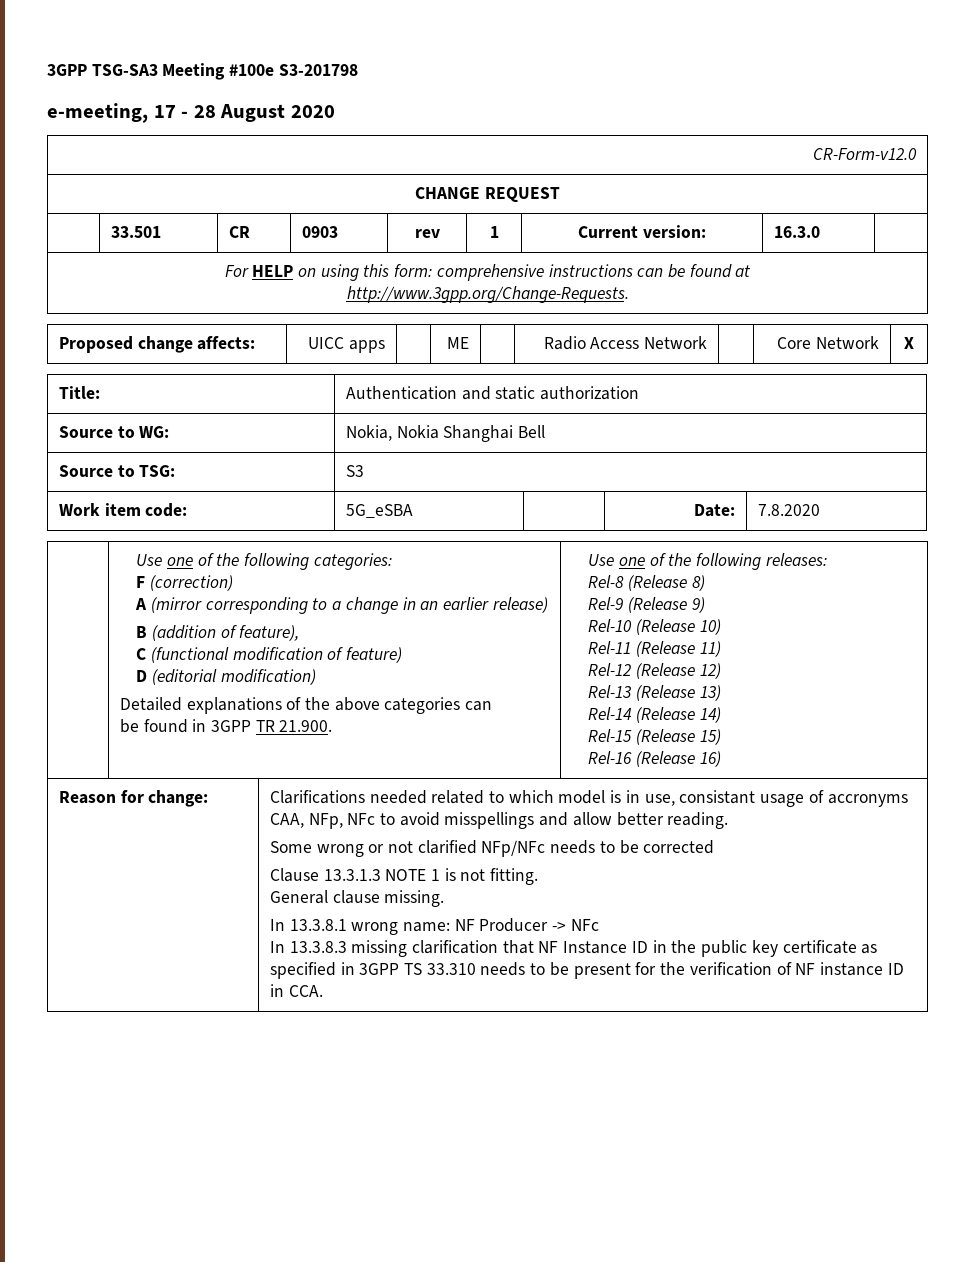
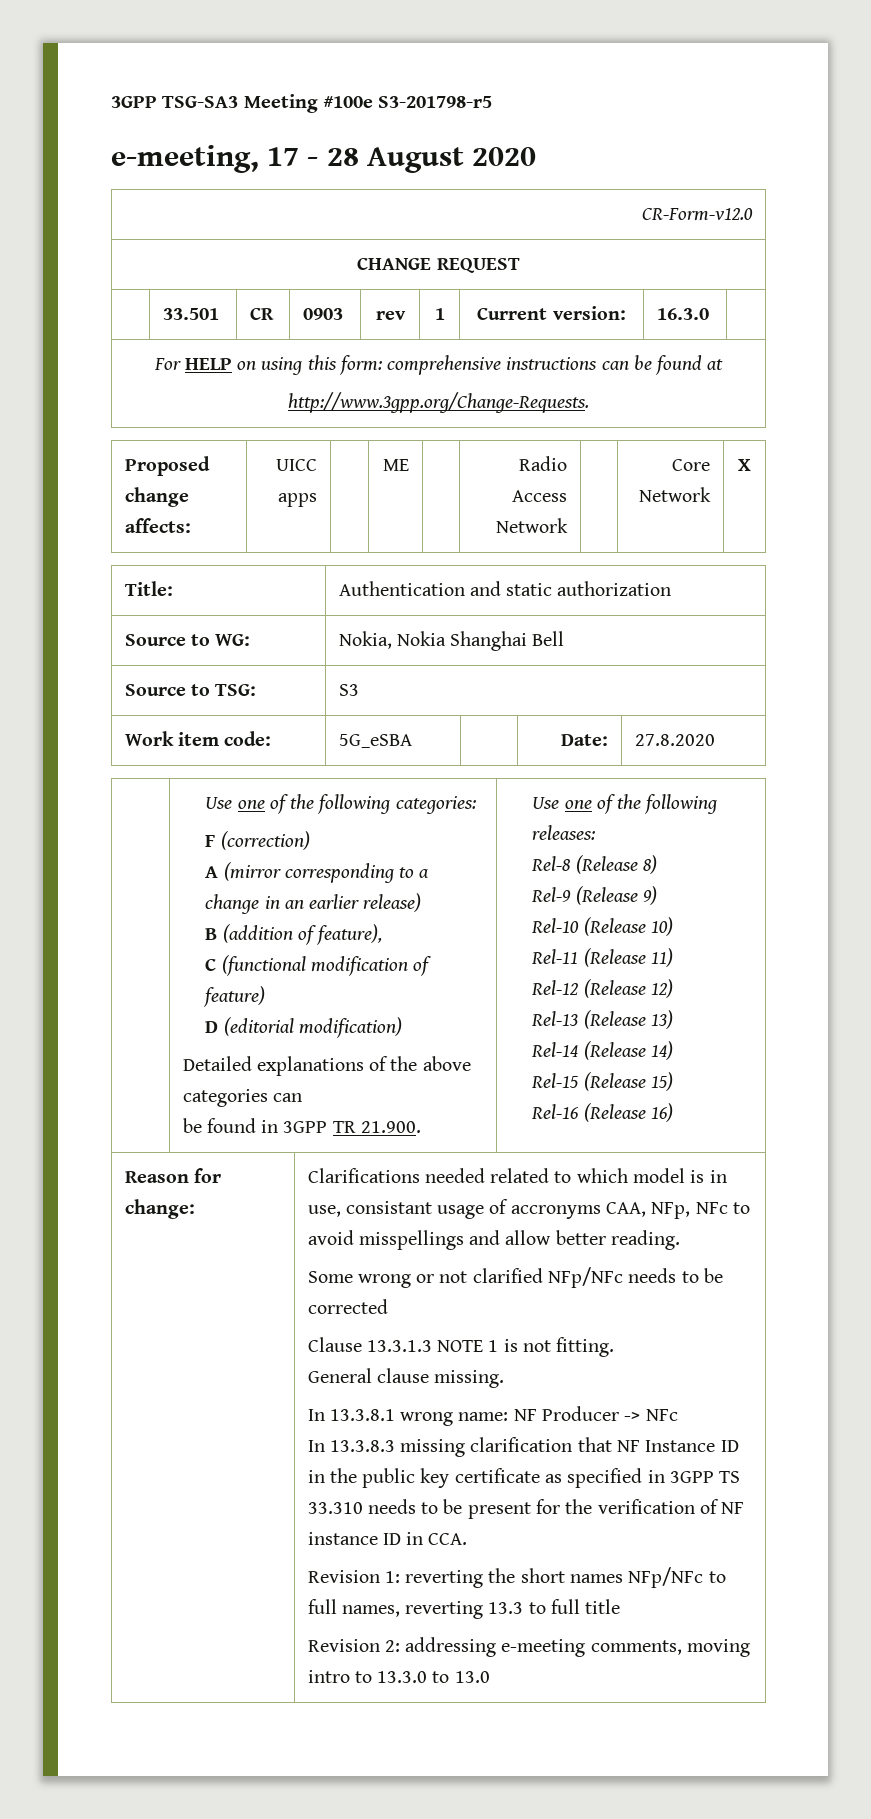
[278,64,358,76] S3-201798 -> [378,96,493,108] S3-201798-r5
[757,504,820,516] 7.8.2020 -> [634,734,715,746] 27.8.2020
(323, 991) none -> [307,1567,726,1588] [307,1599,621,1619] [307,1637,750,1657] [307,1670,490,1683] // Revision 1: reverting the short names NFp/NFc to full names, reverting 13.3 to full title // Revision 2: addressing e-meeting comments, moving intro to 13.3.0 to 13.0

